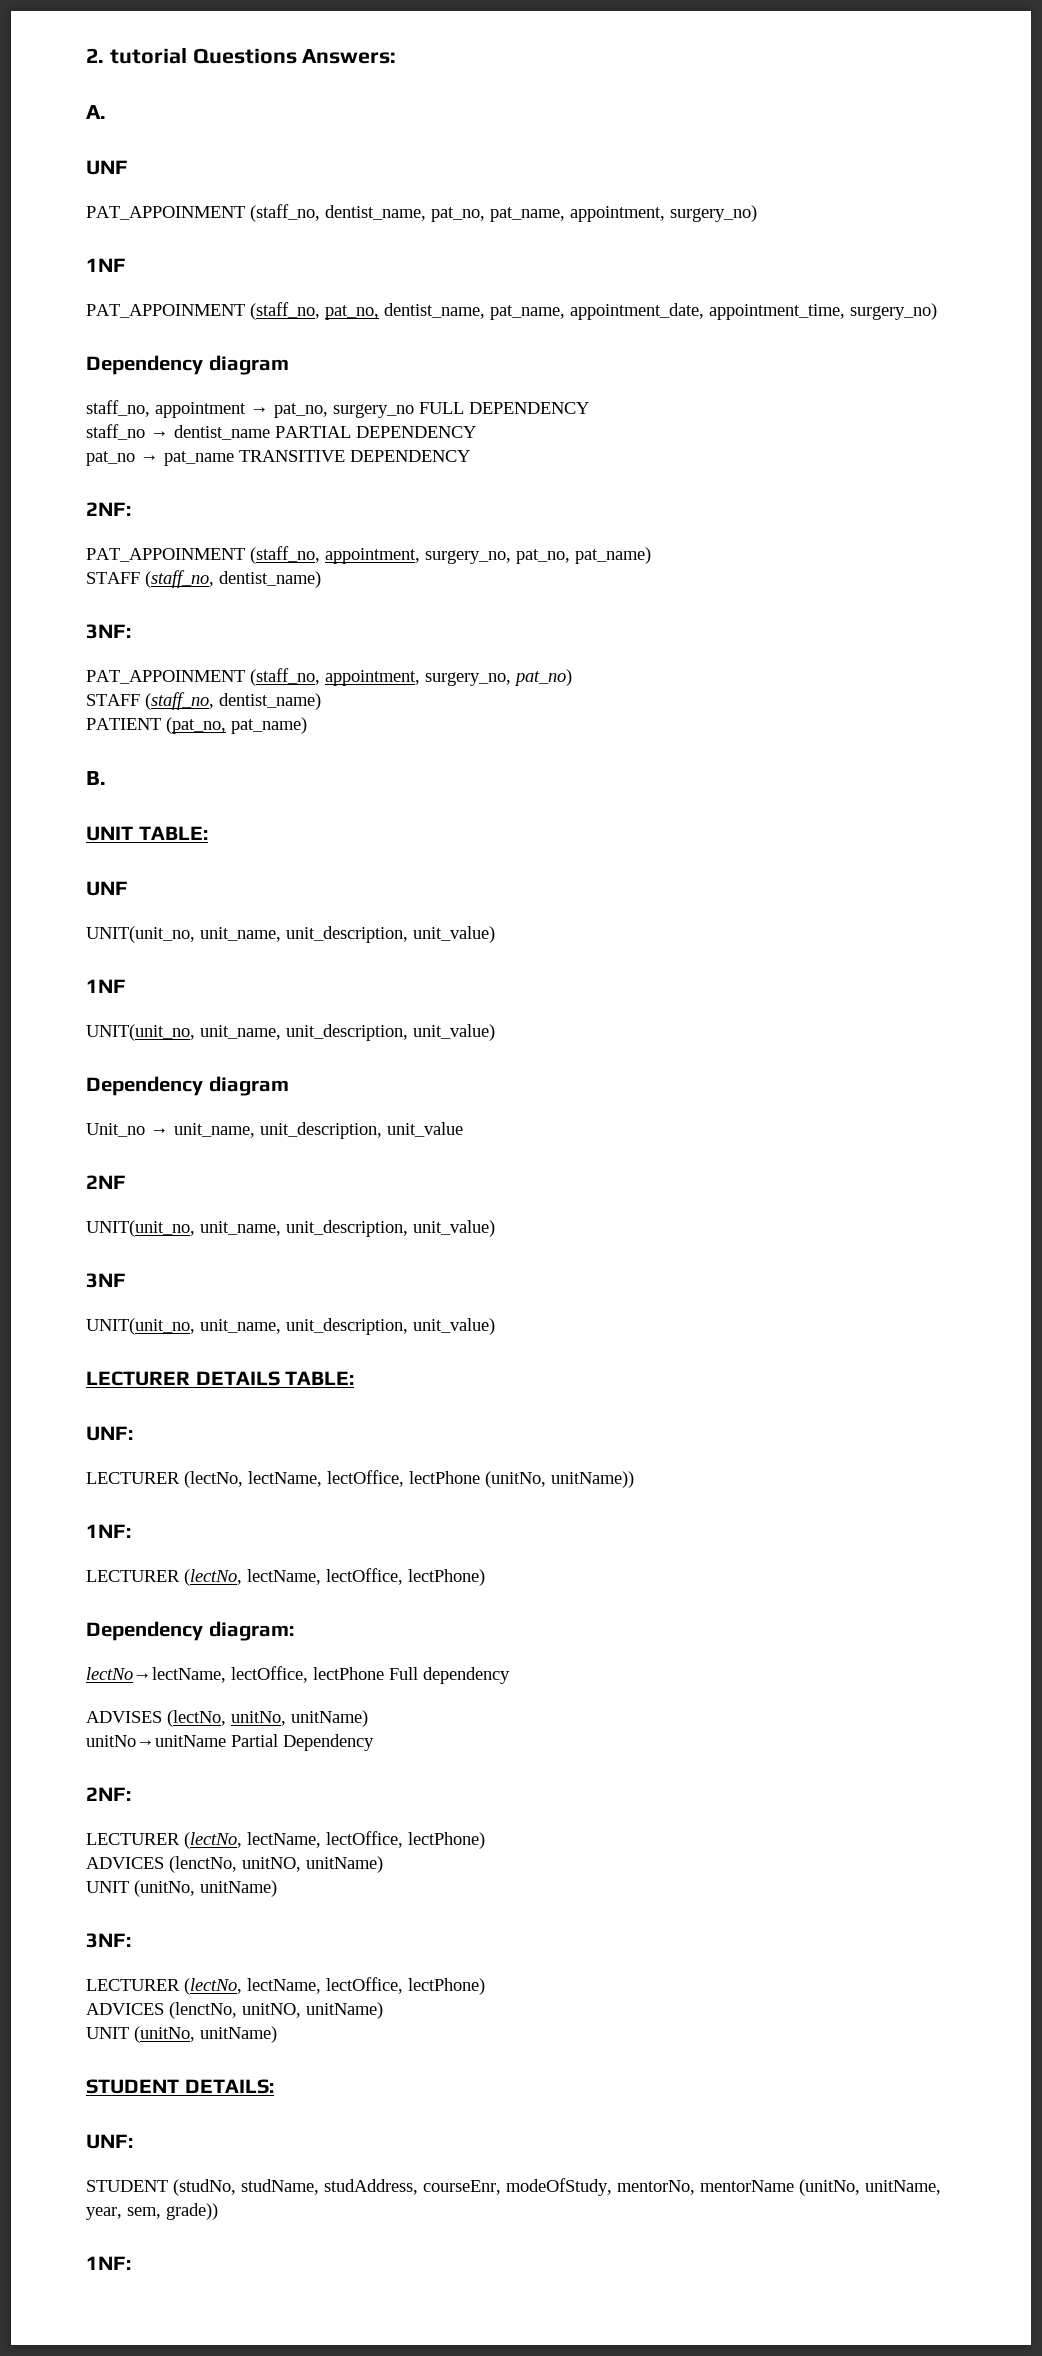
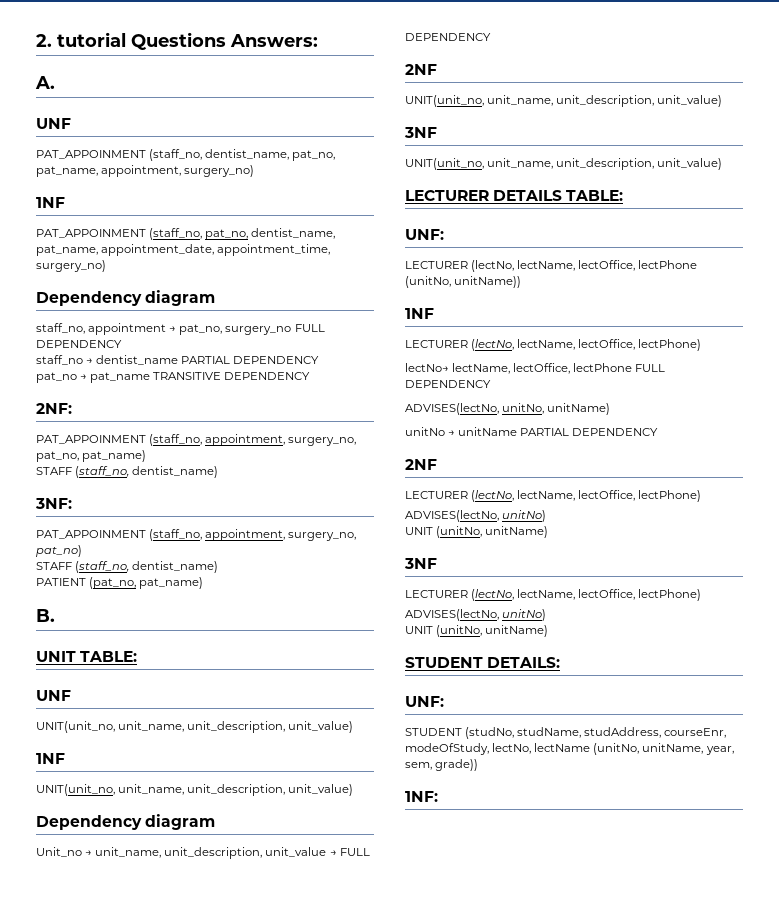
(463, 1129) none -> [329,848,370,856] [405,33,491,41] → FULL DEPENDENCY
[86,1524,131,1538] [86,1568,485,1586] [86,1621,294,1641] [86,1666,510,1684] [86,1710,368,1727] [86,1734,374,1751] [86,1787,131,1801] [86,1831,485,1849] [86,1856,383,1873] [86,1880,277,1897] [86,1933,131,1948] [86,1977,485,1995] [86,2002,383,2019] 1NF: // LECTURER (lectNo, lectName, lectOffice, lectPhone) // Dependency diagram: // lectNo→lectName, lectOffice, lectPhone Full dependency // ADVISES (lectNo, unitNo, unitName) // unitNo→unitName Partial Dependency // 2NF: // LECTURER (lectNo, lectName, lectOffice, lectPhone) // ADVICES (lenctNo, unitNO, unitName) // UNIT (unitNo, unitName) // 3NF: // LECTURER (lectNo, lectName, lectOffice, lectPhone) // ADVICES (lenctNo, unitNO, unitName) -> [405,308,434,319] [405,339,702,351] [405,363,666,374] [405,380,491,388] [405,403,611,415] [405,427,659,436] [405,459,437,470] [405,490,702,502] [405,510,547,522] [405,526,549,538] [404,558,437,569] [405,589,702,601] [405,609,547,621] 1NF // LECTURER (lectNo, lectName, lectOffice, lectPhone) // lectNo→ lectName, lectOffice, lectPhone FULL DEPENDENCY // ADVISES(lectNo, unitNo, unitName) // unitNo → unitName PARTIAL DEPENDENCY // 2NF // LECTURER (lectNo, lectName, lectOffice, lectPhone) // ADVISES(lectNo, unitNo) // UNIT (unitNo, unitName) // 3NF // LECTURER (lectNo, lectName, lectOffice, lectPhone) // ADVISES(lectNo, unitNo)
[617,2180,794,2195] mentorNo, mentorName -> [492,743,591,754] lectNo, lectName

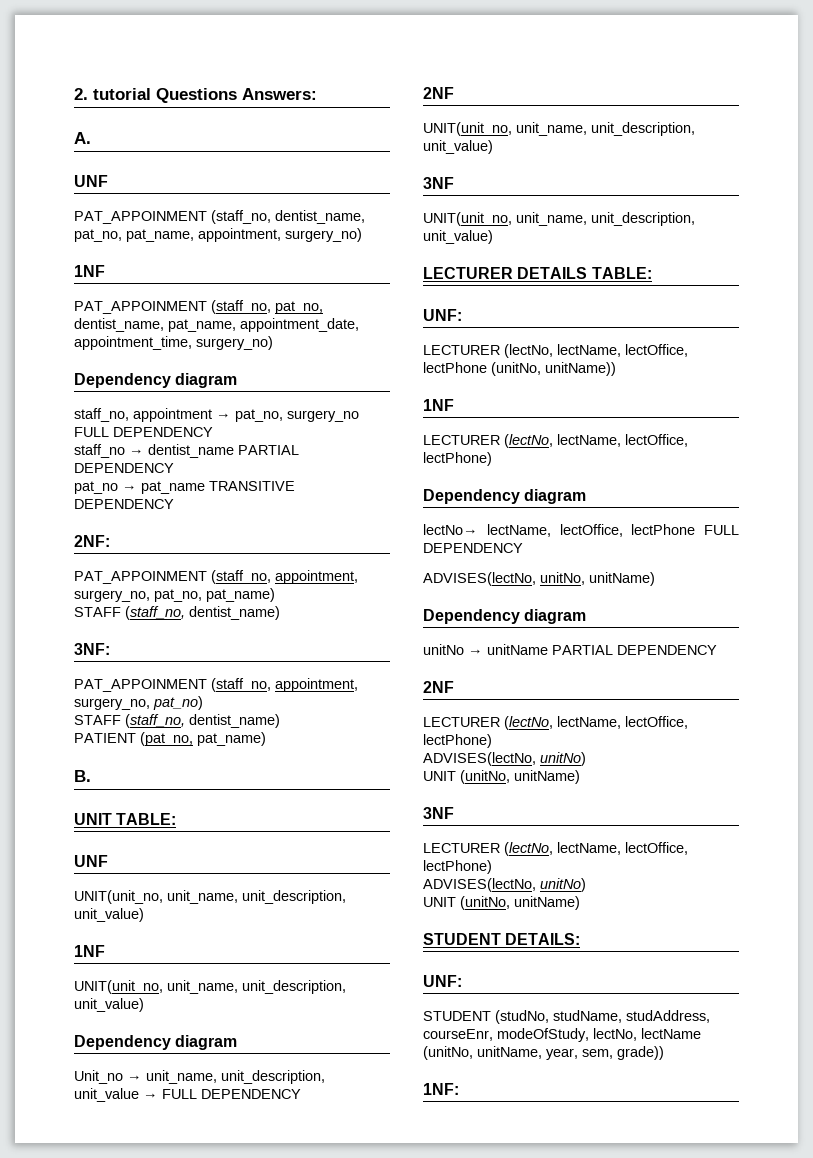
(702, 345) none -> [423,489,587,504] // Dependency diagram
(611, 409) none -> [423,609,587,624] // Dependency diagram

